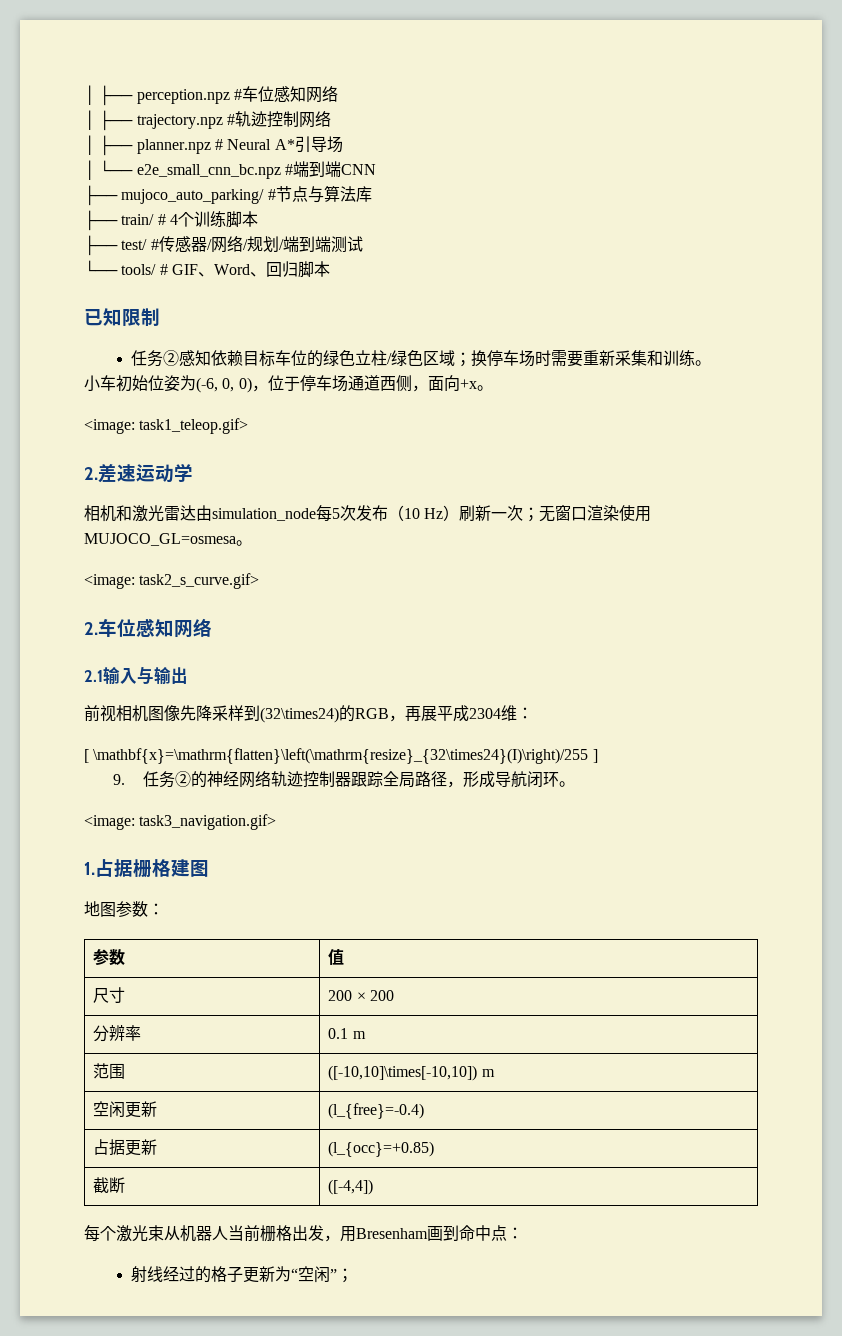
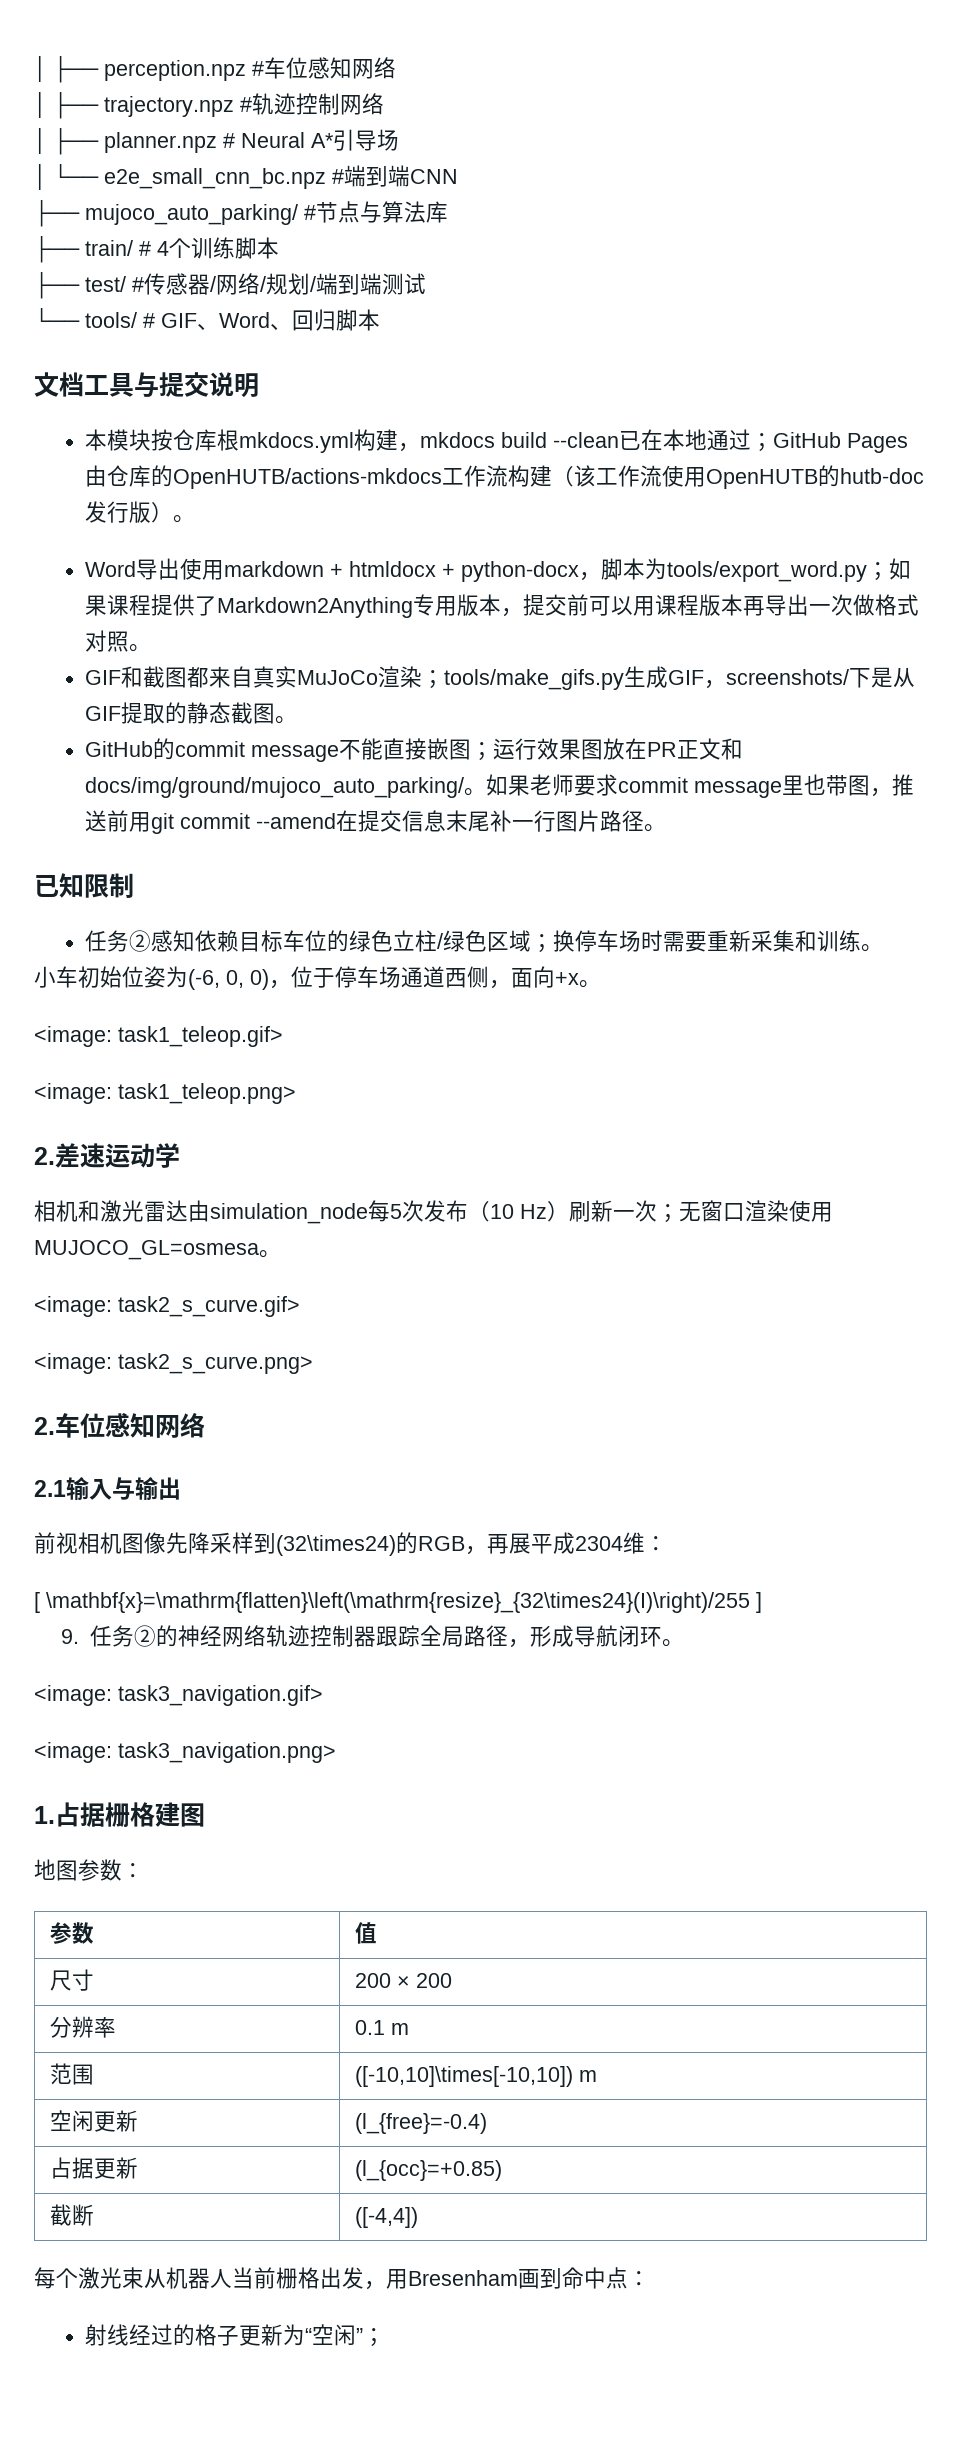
(330, 269) none -> [34,372,259,398] [84,429,908,453] [84,465,924,489] [84,501,195,523] [84,558,911,582] [84,594,919,618] [84,630,151,652] [84,666,915,690] [84,702,297,724] [84,738,743,762] [84,774,914,798] [84,810,666,834] // 文档工具与提交说明 // 本模块按仓库根mkdocs.yml构建，mkdocs build --clean已在本地通过；GitHub Pages由仓库的OpenHUTB/actions-mkdocs工作流构建（该工作流使用OpenHUTB的hutb-doc发行版）。 // Word导出使用markdown + htmldocx + python-docx，脚本为tools/export_word.py；如果课程提供了Markdown2Anything专用版本，提交前可以用课程版本再导出一次做格式对照。 // GIF和截图都来自真实MuJoCo渲染；tools/make_gifs.py生成GIF，screenshots/下是从GIF提取的静态截图。 // GitHub的commit message不能直接嵌图；运行效果图放在PR正文和docs/img/ground/mujoco_auto_parking/。如果老师要求commit message里也带图，推送前用git commit --amend在提交信息末尾补一行图片路径。
(249, 426) none -> [34,1083,296,1104] // <image: task1_teleop.png>
(260, 581) none -> [34,1353,313,1374] // <image: task2_s_curve.png>
(277, 822) none -> [34,1742,336,1763] // <image: task3_navigation.png>

